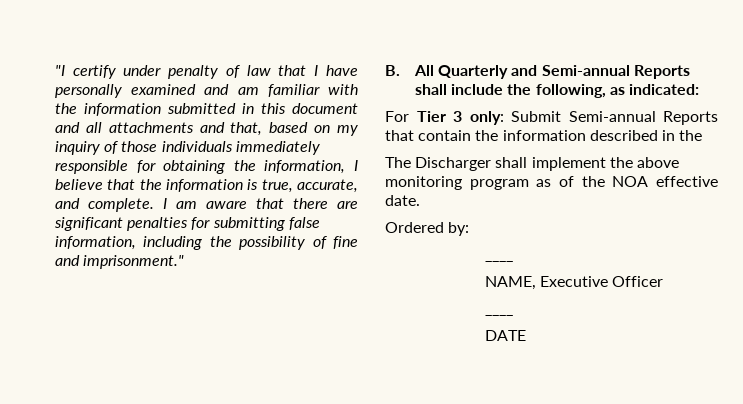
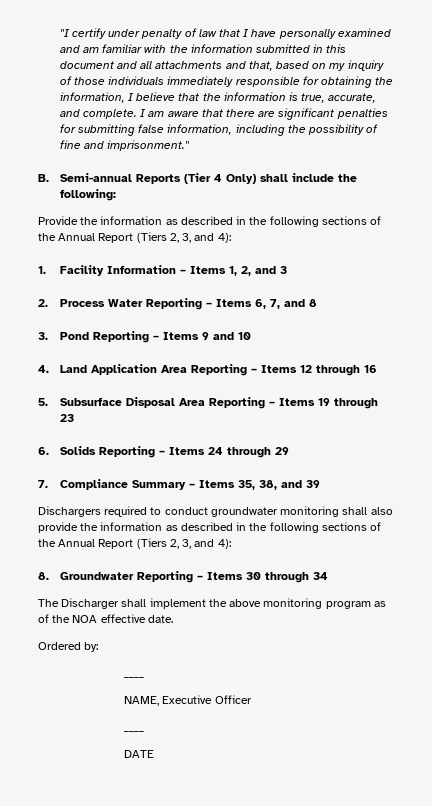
[413,65,690,79] [414,84,699,98] [385,111,718,125] [385,130,703,141] All Quarterly and Semi-annual Reports shall include the following, as indicated: // For Tier 3 only: Submit Semi-annual Reports that contain the information described in the -> [59,173,357,184] [59,189,116,201] [38,216,382,227] [38,232,231,243] [38,265,287,276] [38,298,317,310] [38,331,251,343] [38,364,377,376] [38,397,378,409] [59,414,74,422] [38,446,289,458] [38,479,320,490] [38,506,393,517] [38,522,382,533] [38,538,231,549] [38,571,328,583] Semi-annual Reports (Tier 4 Only) shall include the following: // Provide the information as described in the following sections of the Annual Report (Tiers 2, 3, and 4): // 1. Facility Information – Items 1, 2, and 3 // 2. Process Water Reporting – Items 6, 7, and 8 // 3. Pond Reporting – Items 9 and 10 // 4. Land Application Area Reporting – Items 12 through 16 // 5. Subsurface Disposal Area Reporting – Items 19 through 23 // 6. Solids Reporting – Items 24 through 29 // 7. Compliance Summary – Items 35, 38, and 39 // Dischargers required to conduct groundwater monitoring shall also provide the information as described in the following sections of the Annual Report (Tiers 2, 3, and 4): // 8. Groundwater Reporting – Items 30 through 34

